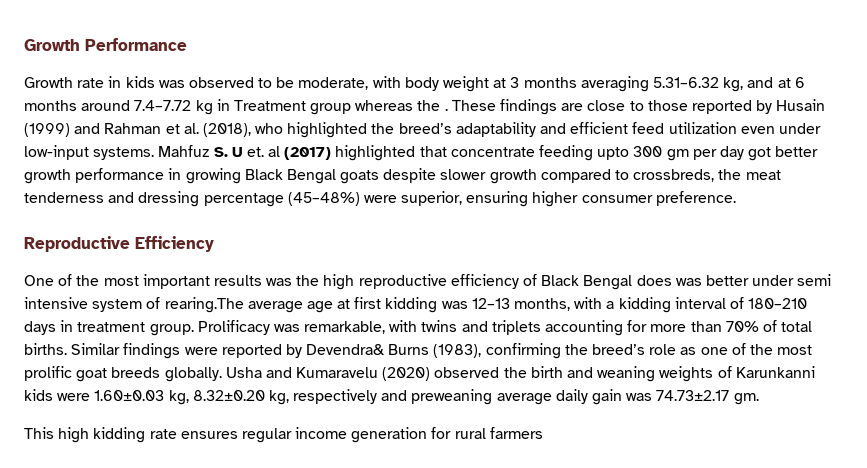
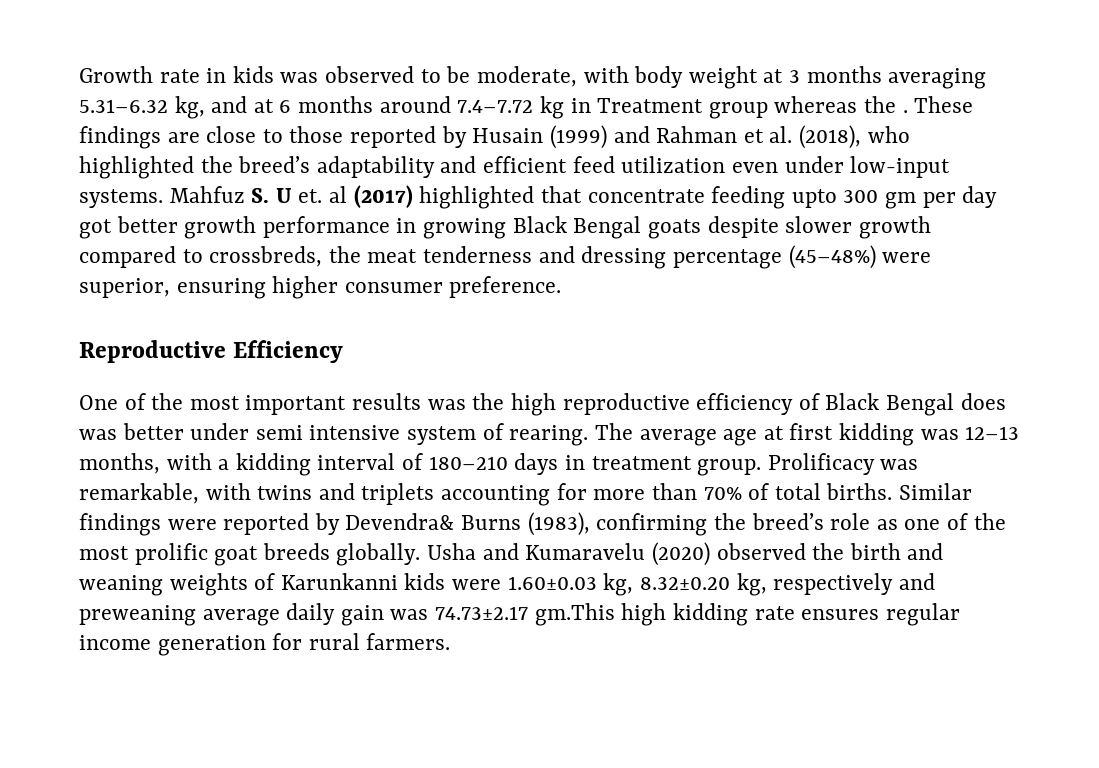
[24,38,187,51] [24,77,73,88] Growth Performance // Growth -> [79,66,153,83] Growth
[164,297,244,313] rearing.The -> [509,423,633,446] rearing. The
[733,393,759,405] [24,427,54,439] gm. // This -> [534,603,615,626] gm.This
[489,427,543,439] farmers -> [366,633,451,650] farmers.

